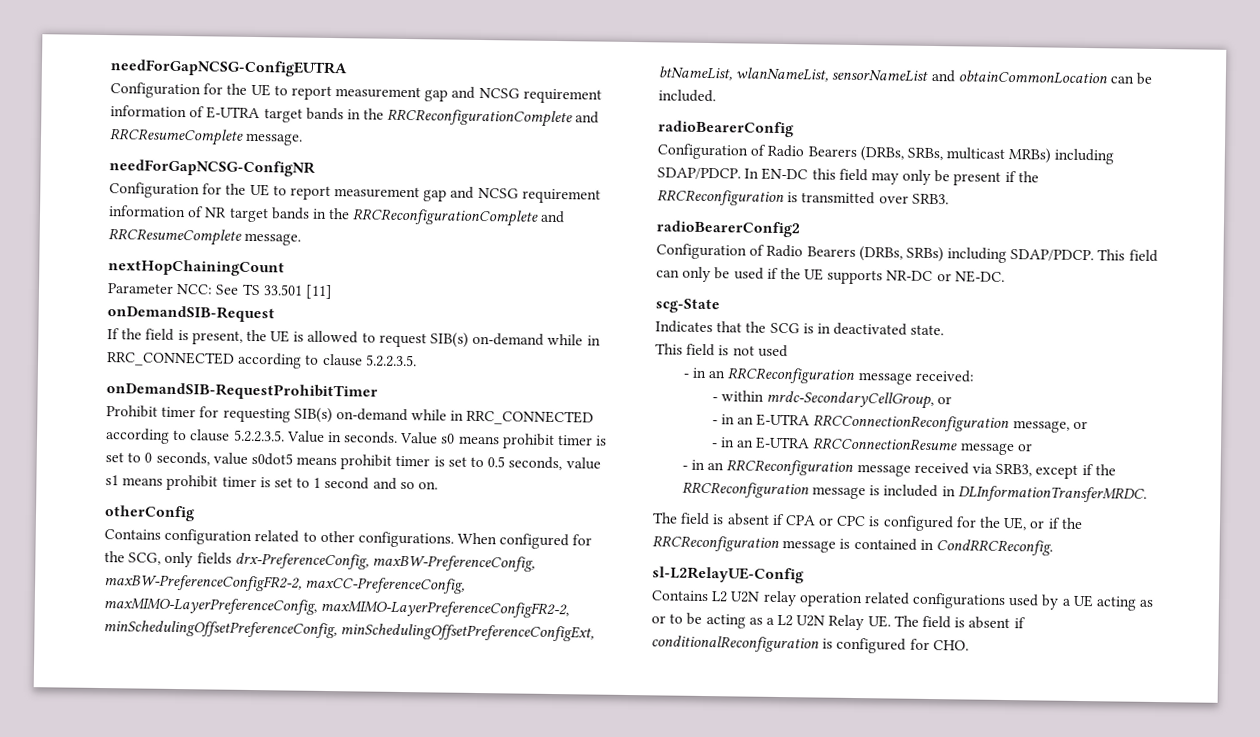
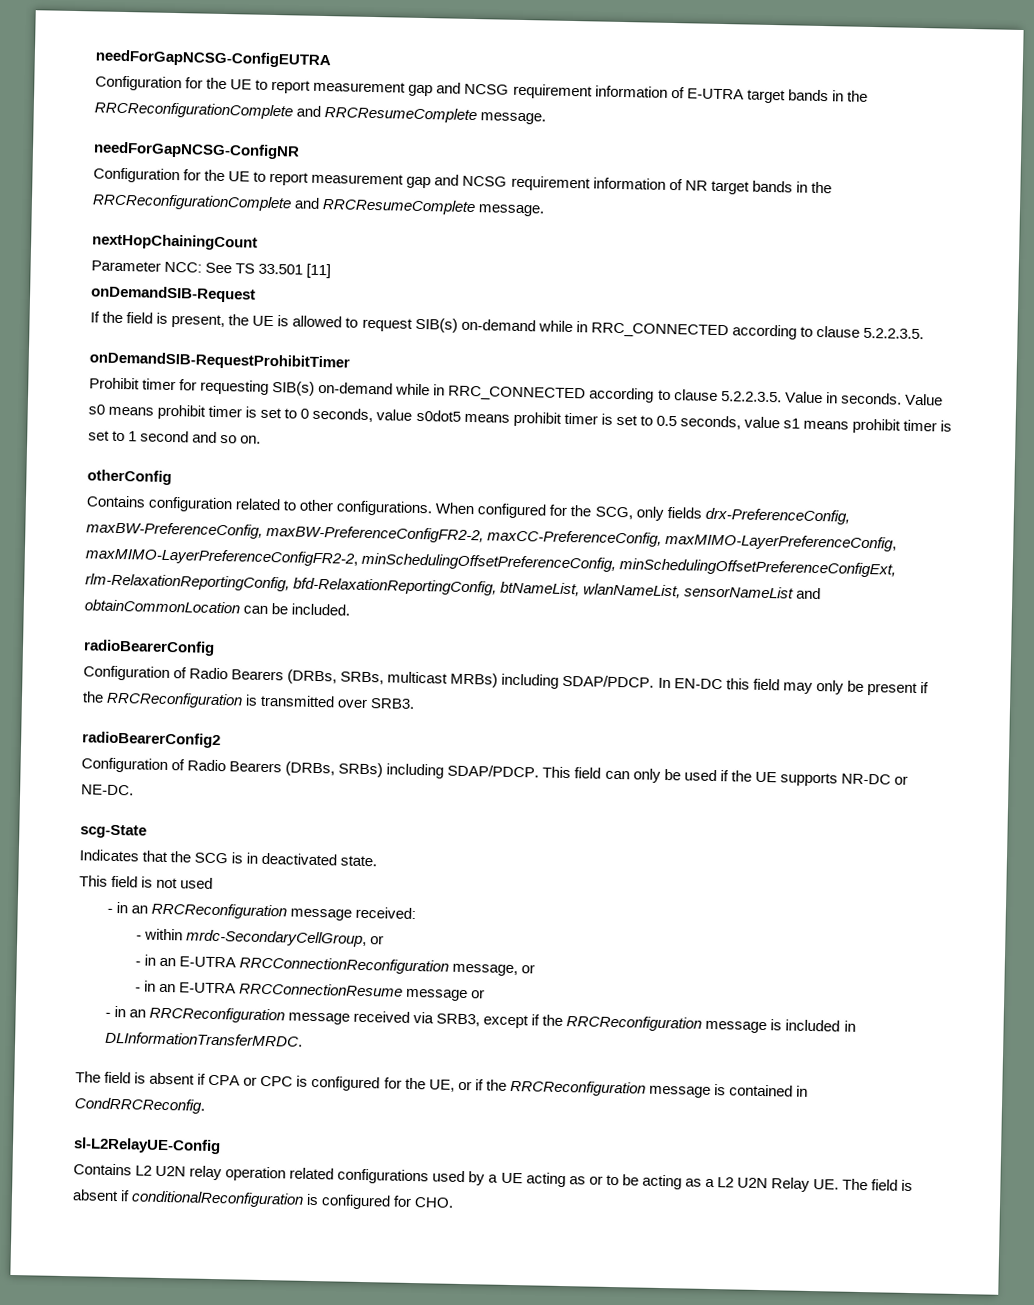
(595, 632) none -> [85,573,498,596] rlm-RelaxationReportingConfig, bfd-RelaxationReportingConfig,

